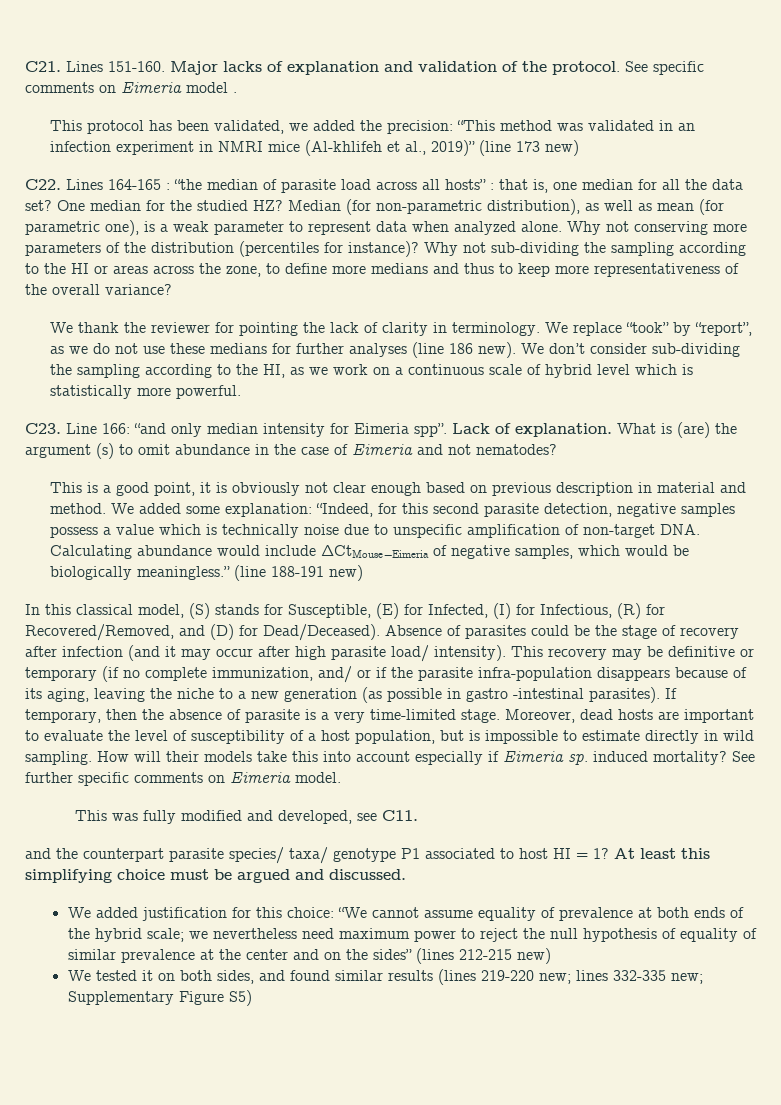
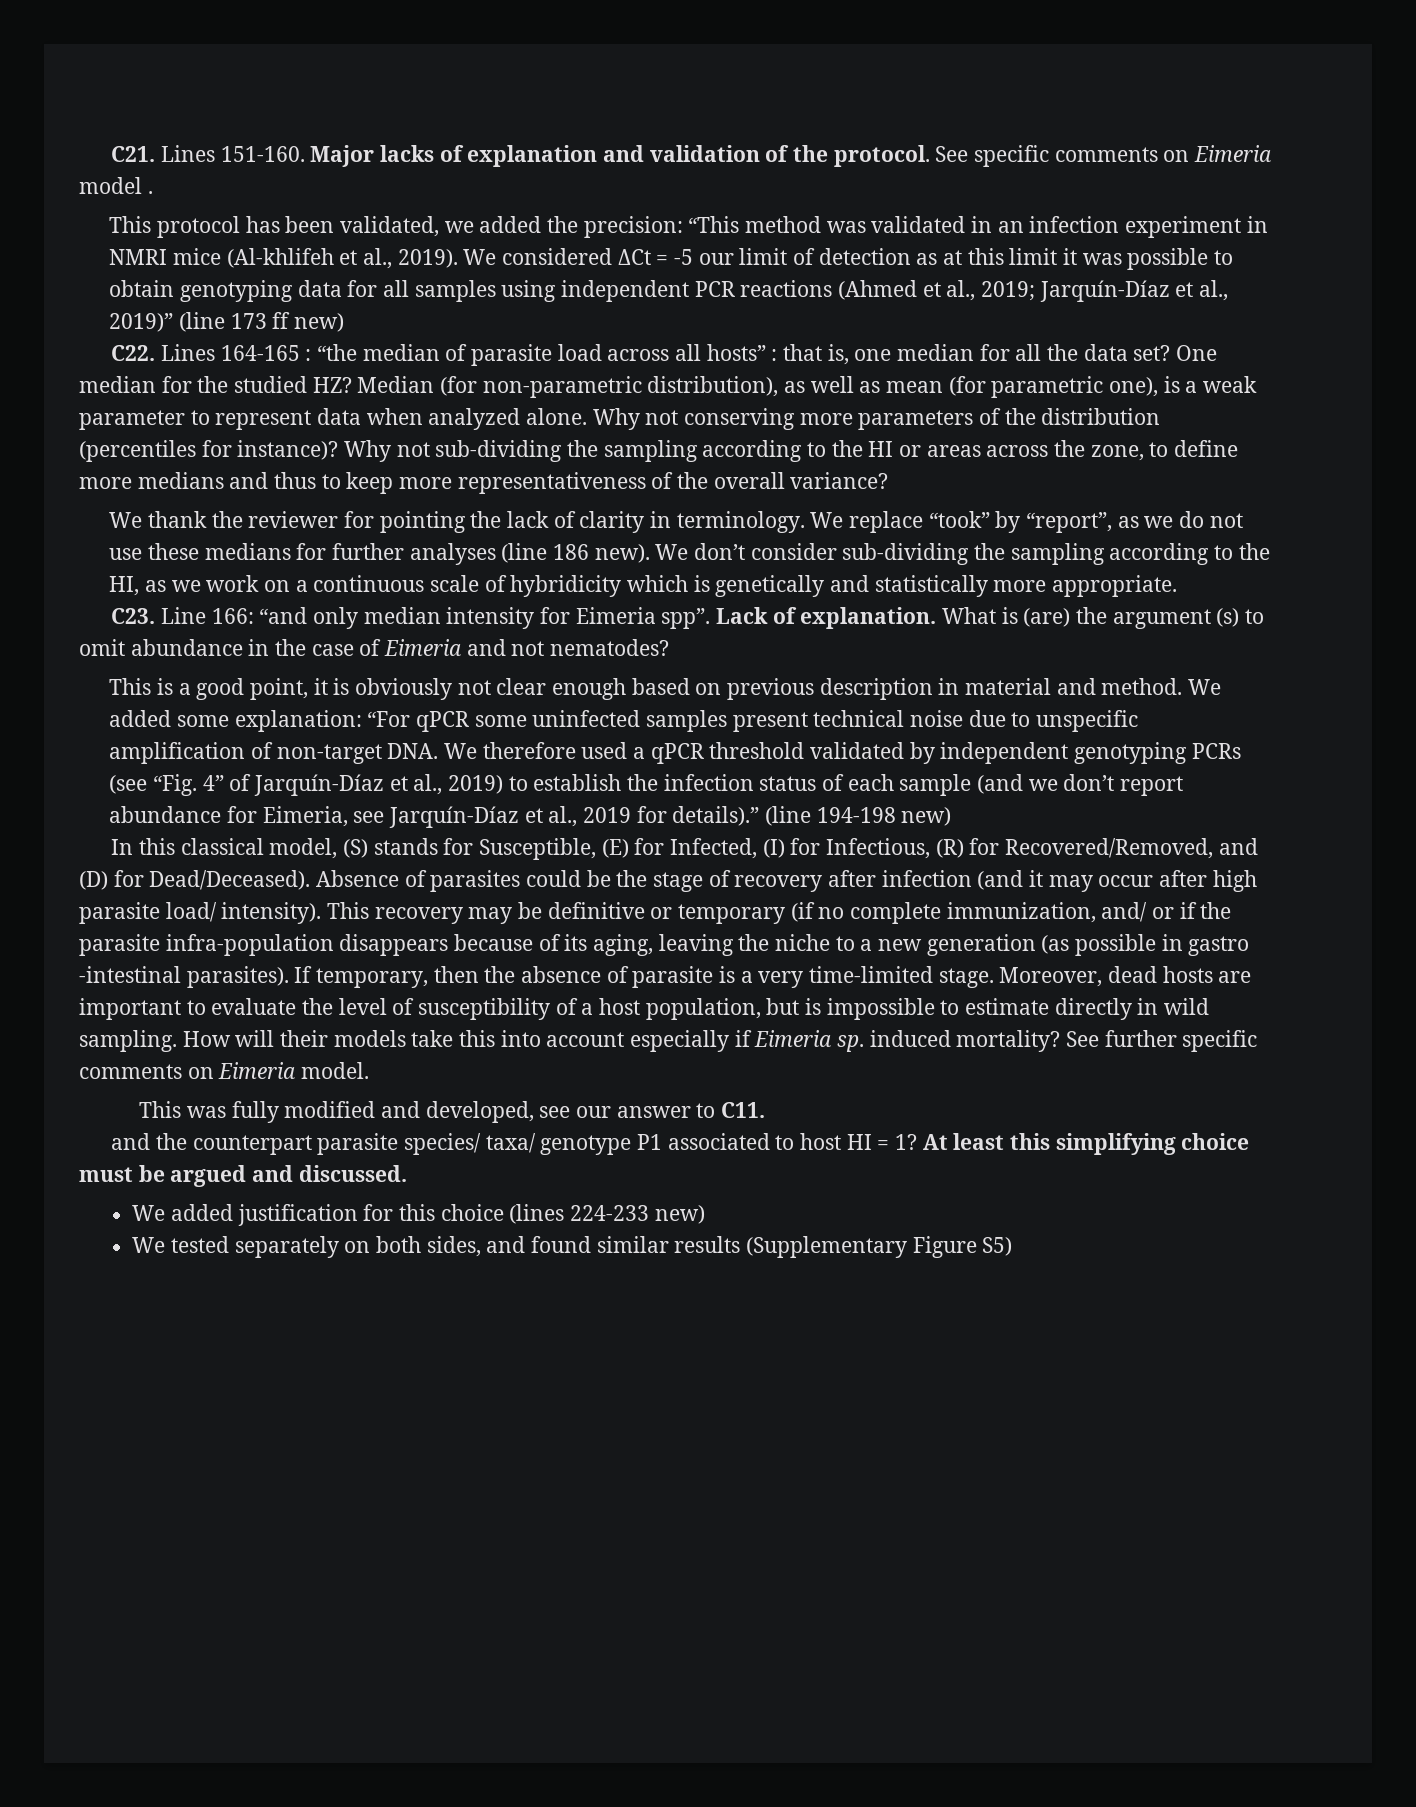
(427, 148) none -> [397,248,1233,270] [109,280,1228,302] 2019). We considered ΔCt = -5 our limit of detection as at this limit it was possible to obtain genotyping data for all samples using independent PCR reactions (Ahmed et al., 2019; Jarquín-Díaz et al.,
(541, 146) none -> [272,312,291,329] ff
[545,364,694,378] hybrid level which is -> [510,575,869,597] hybridicity which is genetically and
[176,385,242,399] powerful. -> [1051,575,1177,597] appropriate.
[316,503,736,517] [50,524,300,538] “Indeed, for this second parasite detection, negative samples possess a value which is technically -> [367,710,905,732] “For qPCR some uninfected samples present technical
[50,545,690,559] [50,565,325,581] Calculating abundance would include ΔCtMouse−Eimeria of negative samples, which would be biologically meaningless.” (line 188-191 -> [443,742,1241,764] [109,774,1183,796] [109,806,896,828] We therefore used a qPCR threshold validated by independent genotyping PCRs (see “Fig. 4” of Jarquín-Díaz et al., 2019) to establish the infection status of each sample (and we don’t report abundance for Eimeria, see Jarquín-Díaz et al., 2019 for details).” (line 194-198
(378, 817) none -> [576,1103,716,1118] our answer to
[286,907,744,921] [67,928,757,942] [67,948,512,964] choice: “We cannot assume equality of prevalence at both ends of the hybrid scale; we nevertheless need maximum power to reject the null hypothesis of equality of similar prevalence at the center and on the sides” (lines 212-215 -> [440,1204,649,1224] choice (lines 224-233
[141,970,153,981] it -> [234,1236,339,1258] separately
[437,969,703,985] [67,991,174,1005] (lines 219-220 new; lines 332-335 new; Supplementary -> [746,1236,908,1258] (Supplementary

